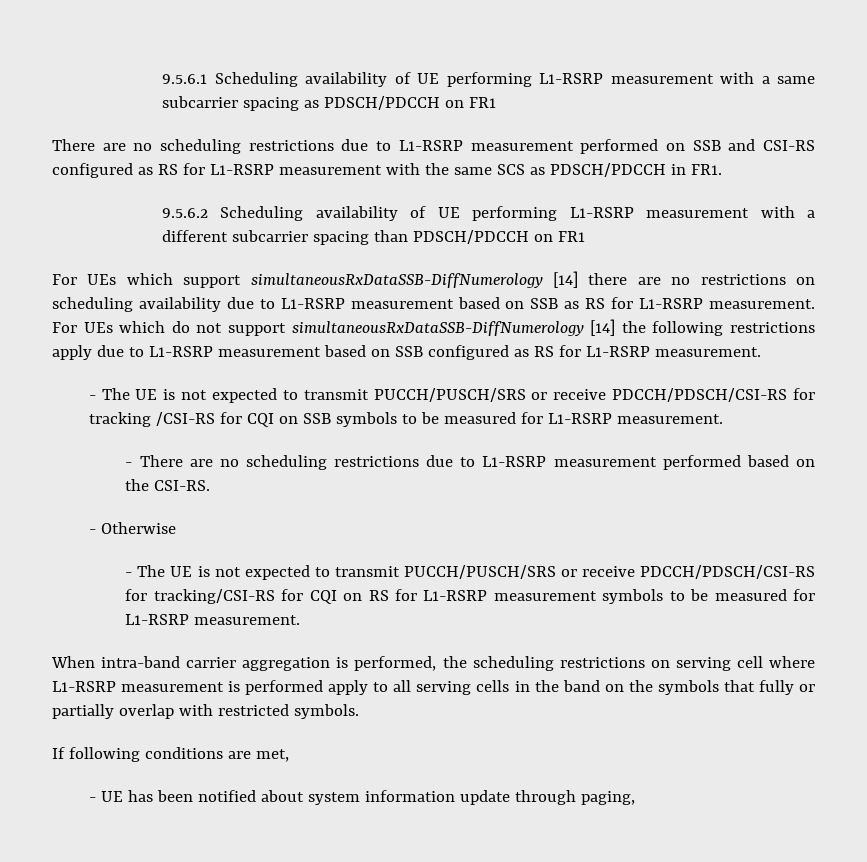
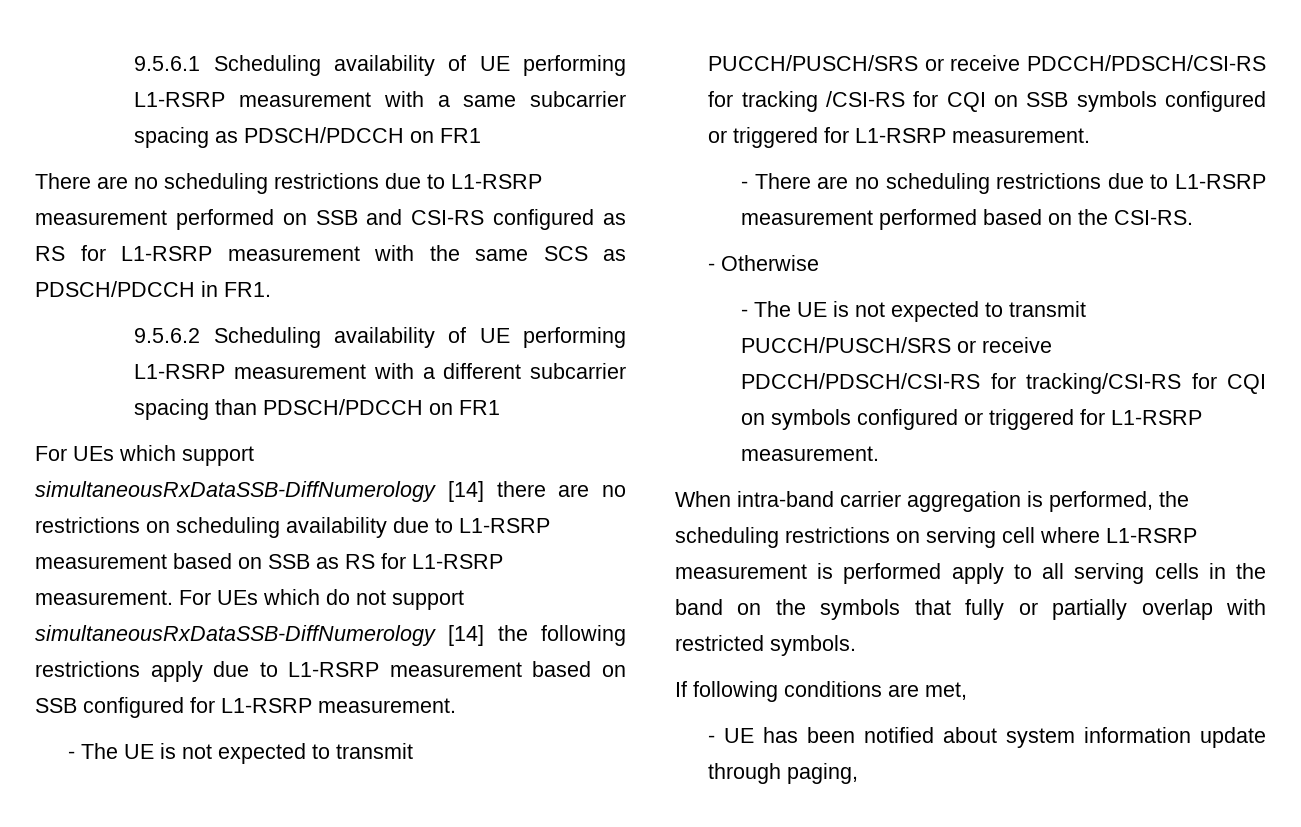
[513,346,554,357] as RS -> (184, 707) none
[401,412,516,424] to be measured -> [1165,91,1266,112] [708,127,819,148] configured or triggered
[368,589,787,604] RS for L1-RSRP measurement symbols to be measured -> [771,409,1075,430] symbols configured or triggered

